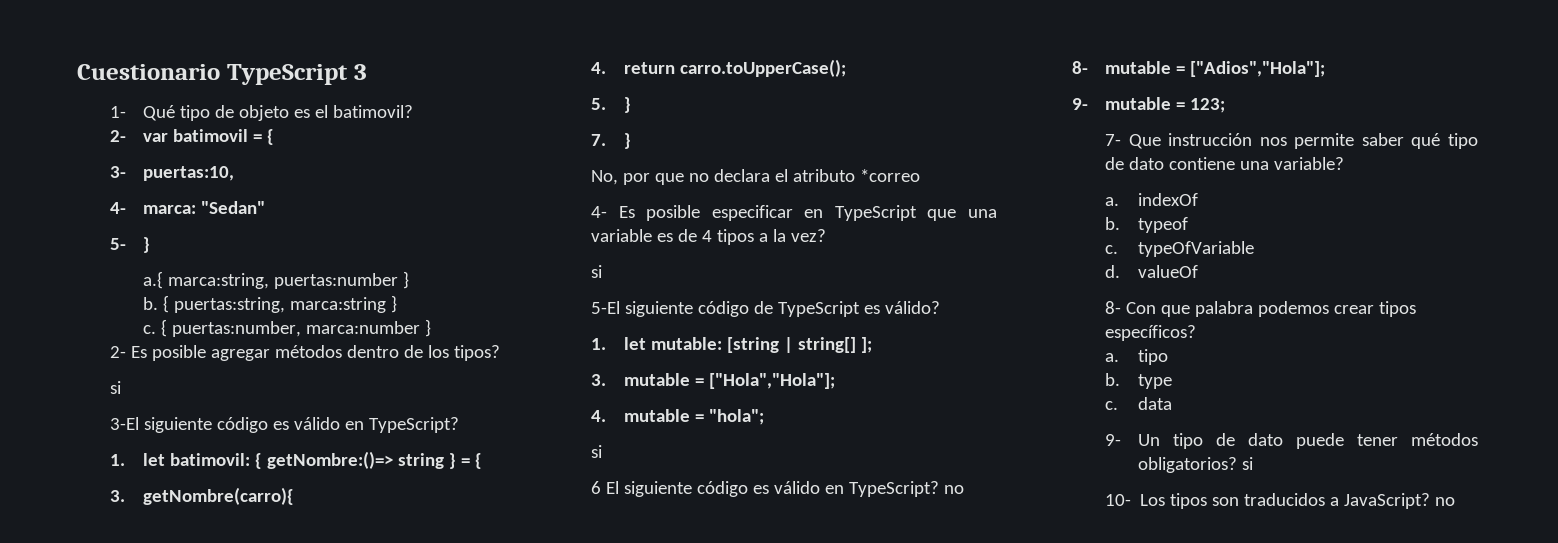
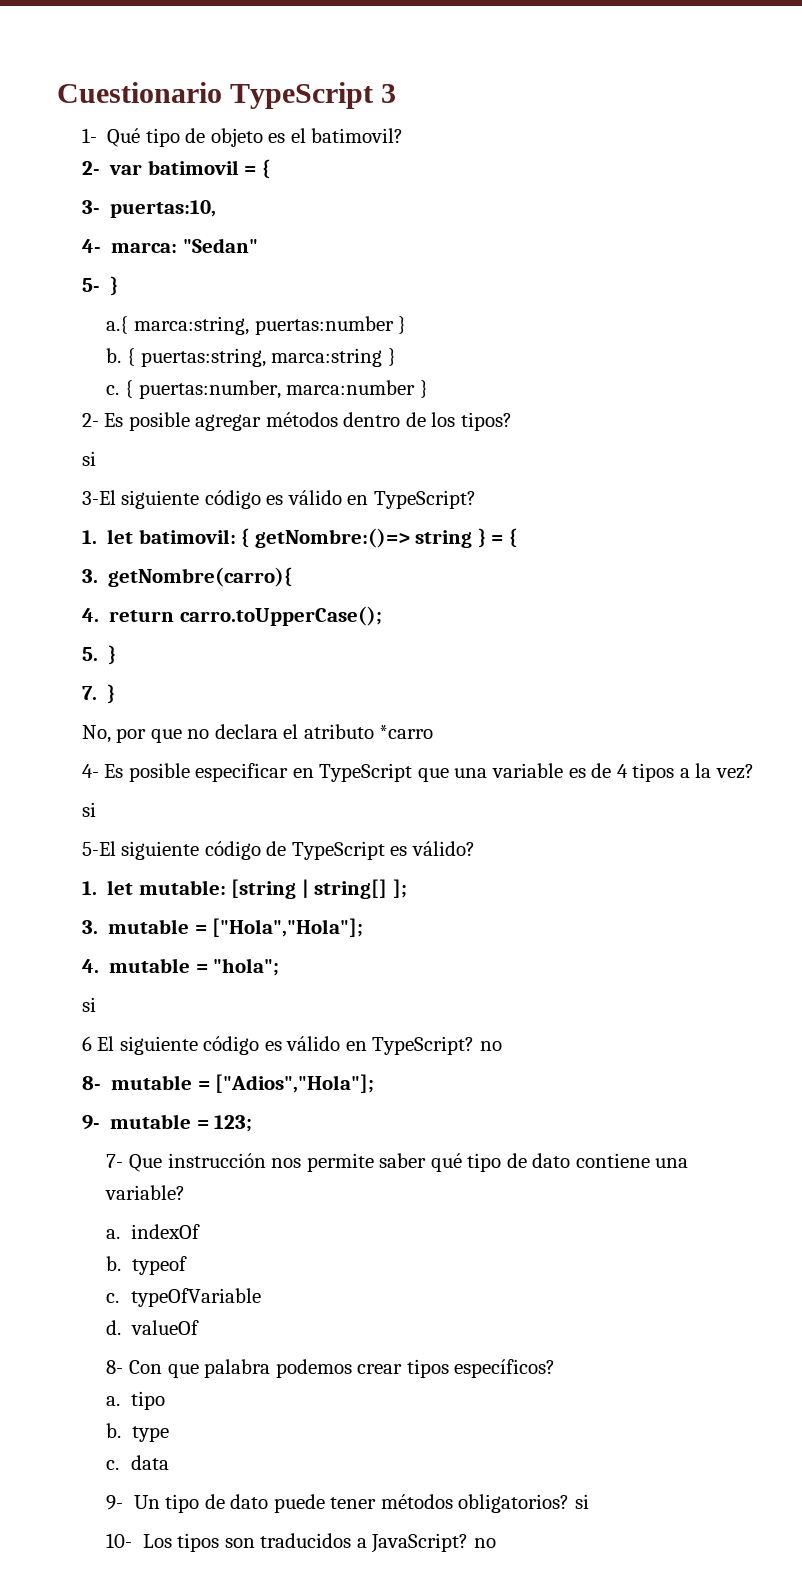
[860,169,921,182] *correo -> [379,725,434,739] *carro

